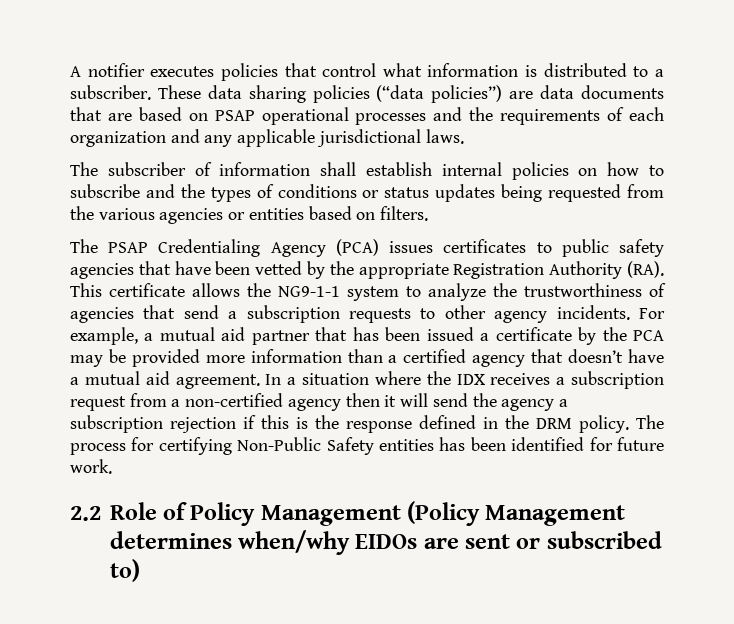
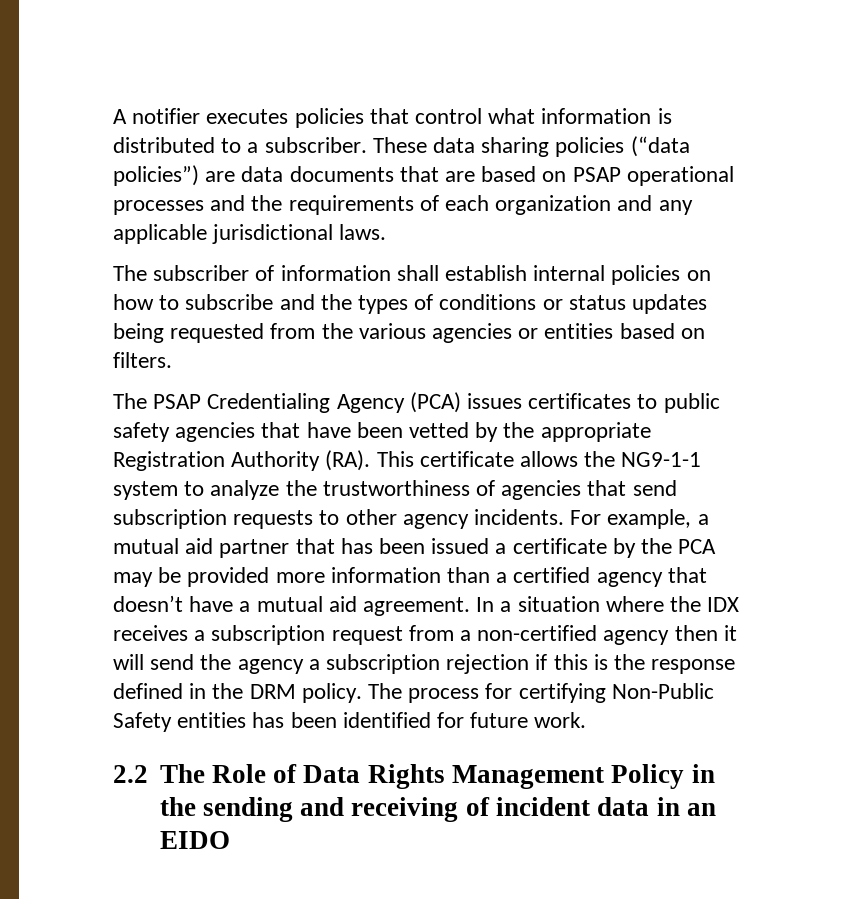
[228,311,238,319] a -> (677, 488) none
(101, 513) none -> [159,764,205,783] The
[190,501,626,526] [109,530,662,555] [109,559,140,582] Policy Management (Policy Management determines when/why EIDOs are sent or subscribed to) -> [303,764,715,789] [159,797,716,822] [159,831,230,849] Data Rights Management Policy in the sending and receiving of incident data in an EIDO

